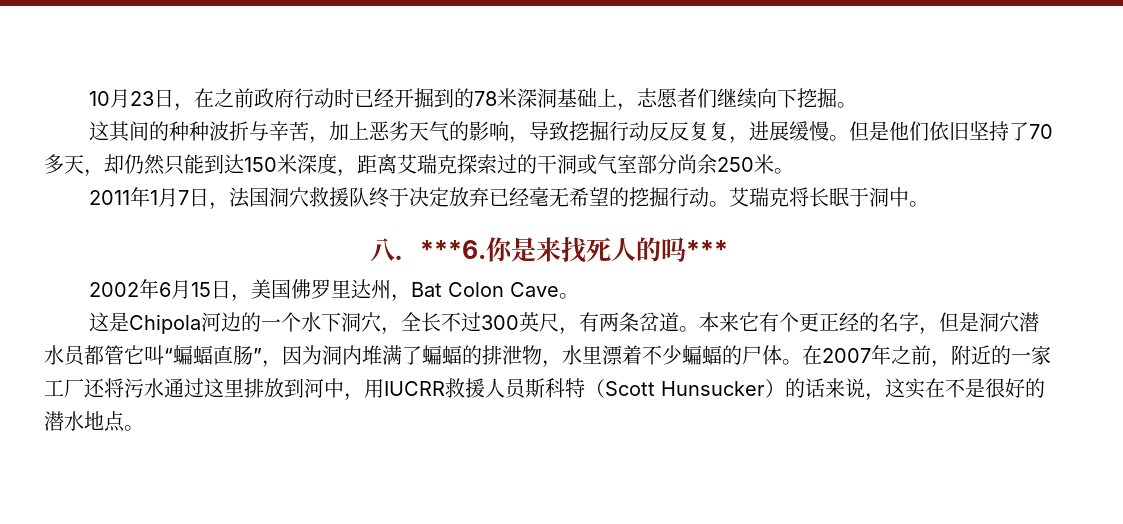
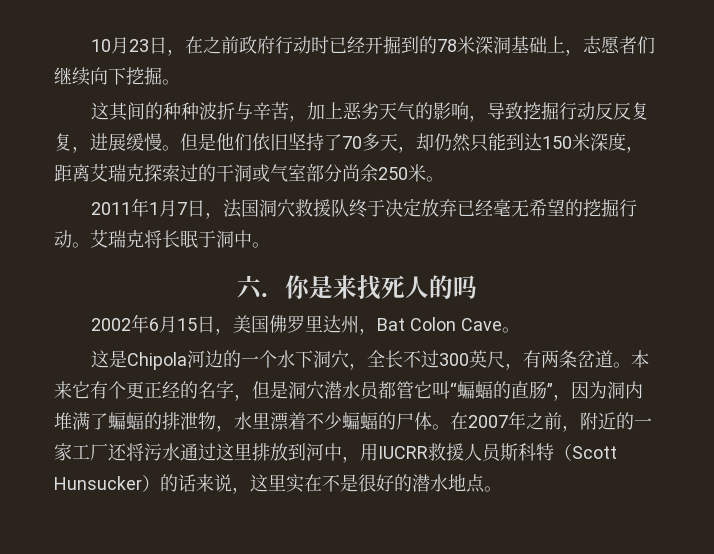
[370,238,486,262] 八．***6. -> [237,275,285,300] 六．
[686,240,728,259] *** -> (477, 287) none
(213, 355) none -> [493,381,511,399] 的
(905, 388) none -> [268,474,286,491] 里

